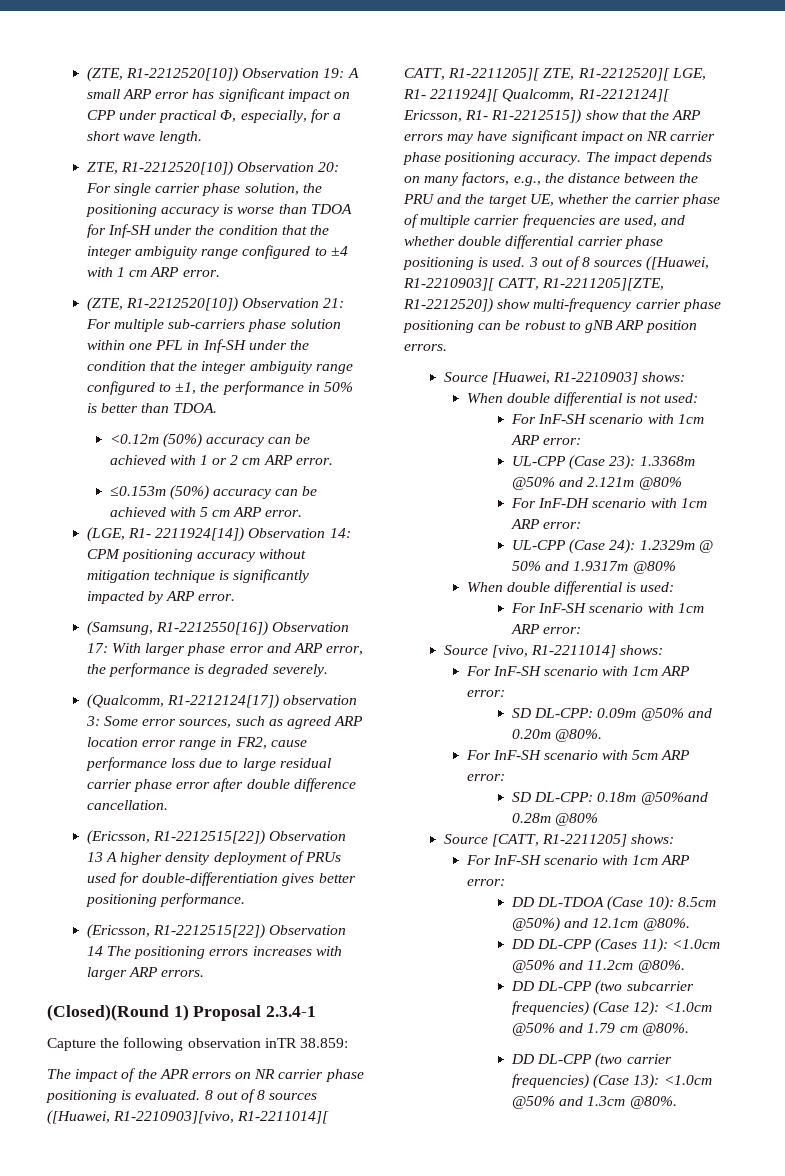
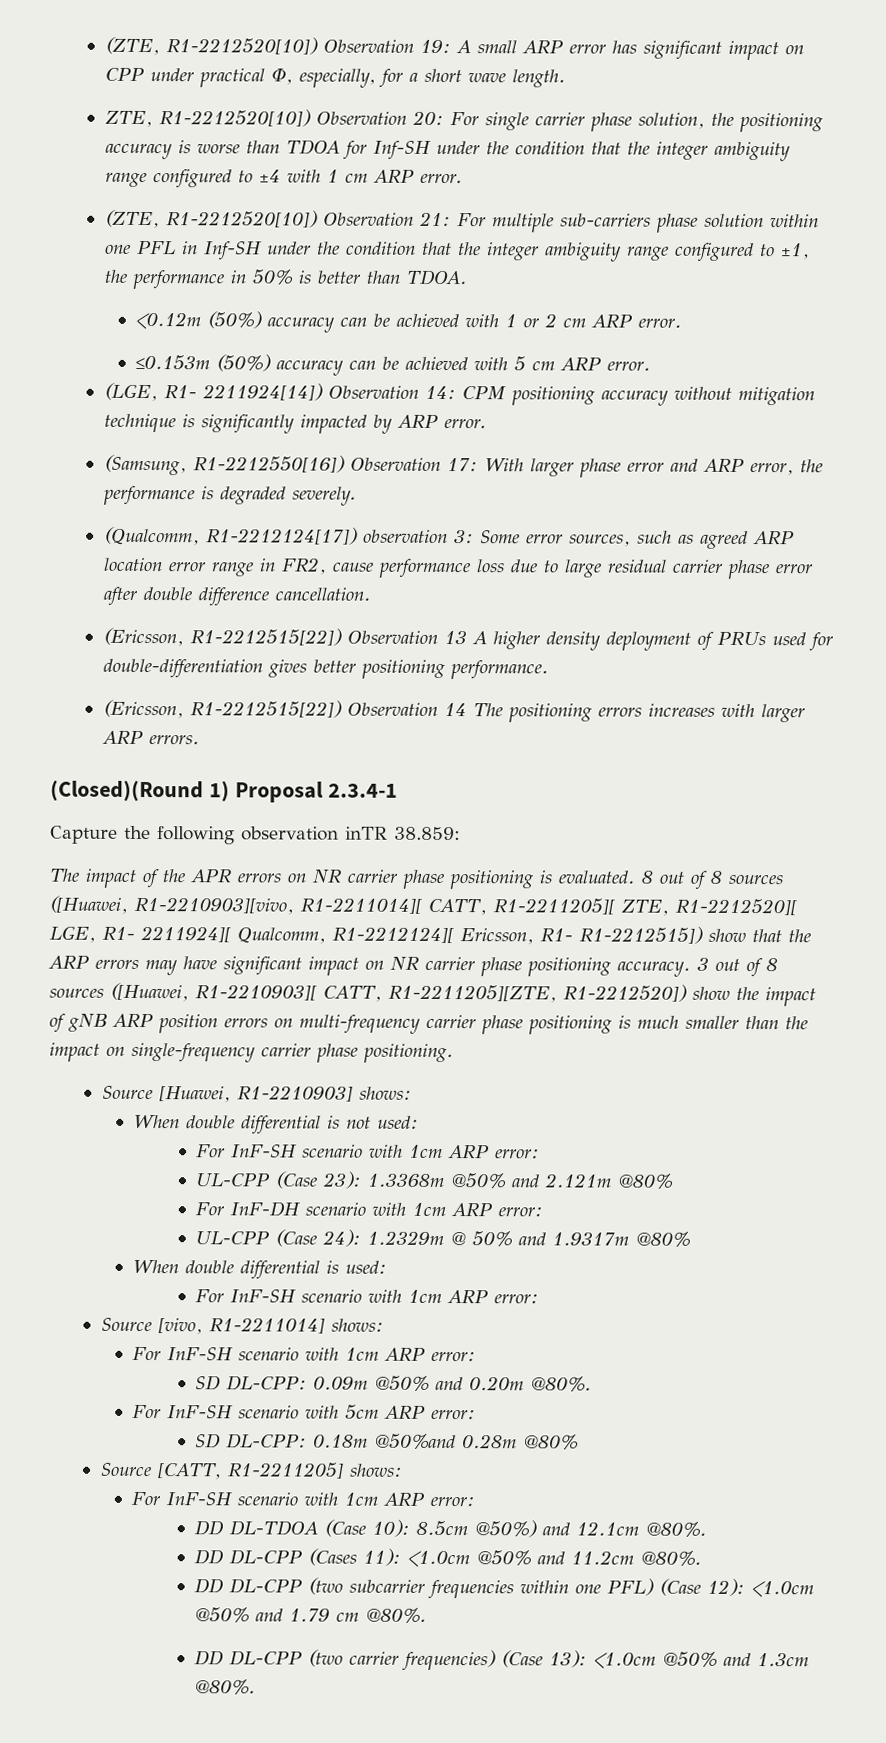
[585,152,712,165] [404,172,699,186] [403,194,721,207] [404,214,686,228] [404,235,663,249] [403,257,526,270] The impact depends on many factors, e.g., the distance between the PRU and the target UE, whether the carrier phase of multiple carrier frequencies are used, and whether double differential carrier phase positioning is used. -> (691, 969) none
[533,298,721,312] [403,320,698,333] [404,344,447,351] multi-frequency carrier phase positioning can be robust to gNB ARP position errors. -> [735,986,816,1007] [49,1013,808,1035] [49,1042,454,1064] the impact of gNB ARP position errors on multi-frequency carrier phase positioning is much smaller than the impact on single-frequency carrier phase positioning.
[511,1001,589,1016] frequencies) -> [428,1578,655,1600] frequencies within one PFL)

